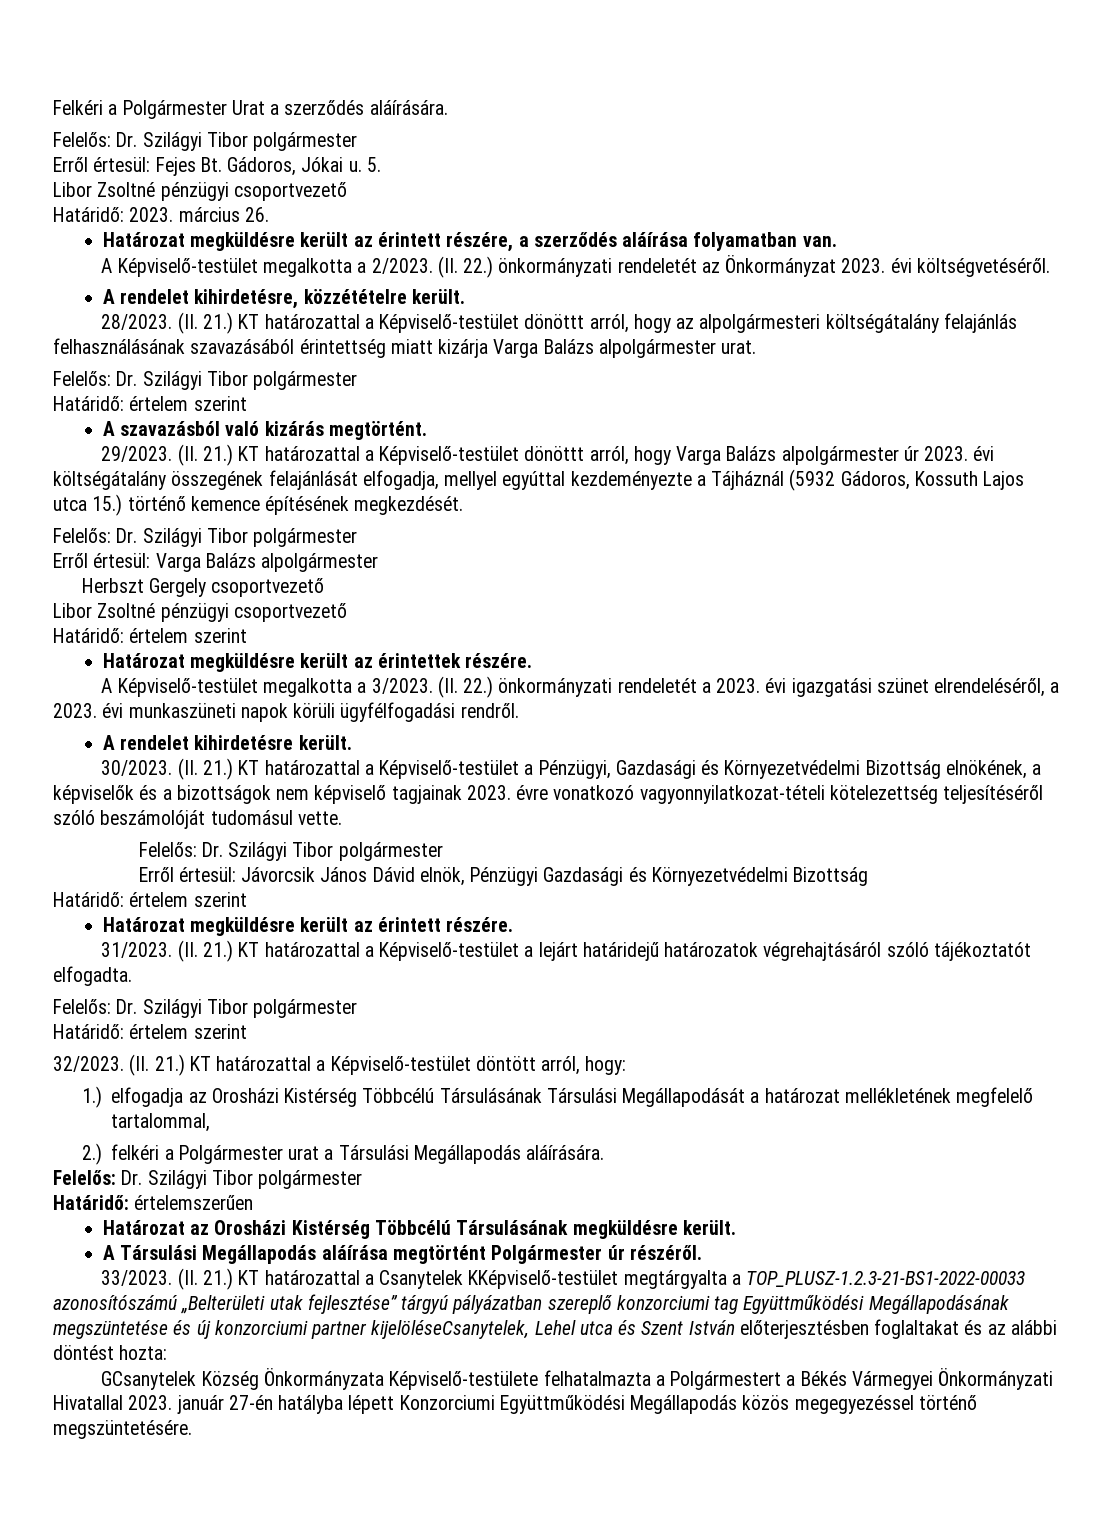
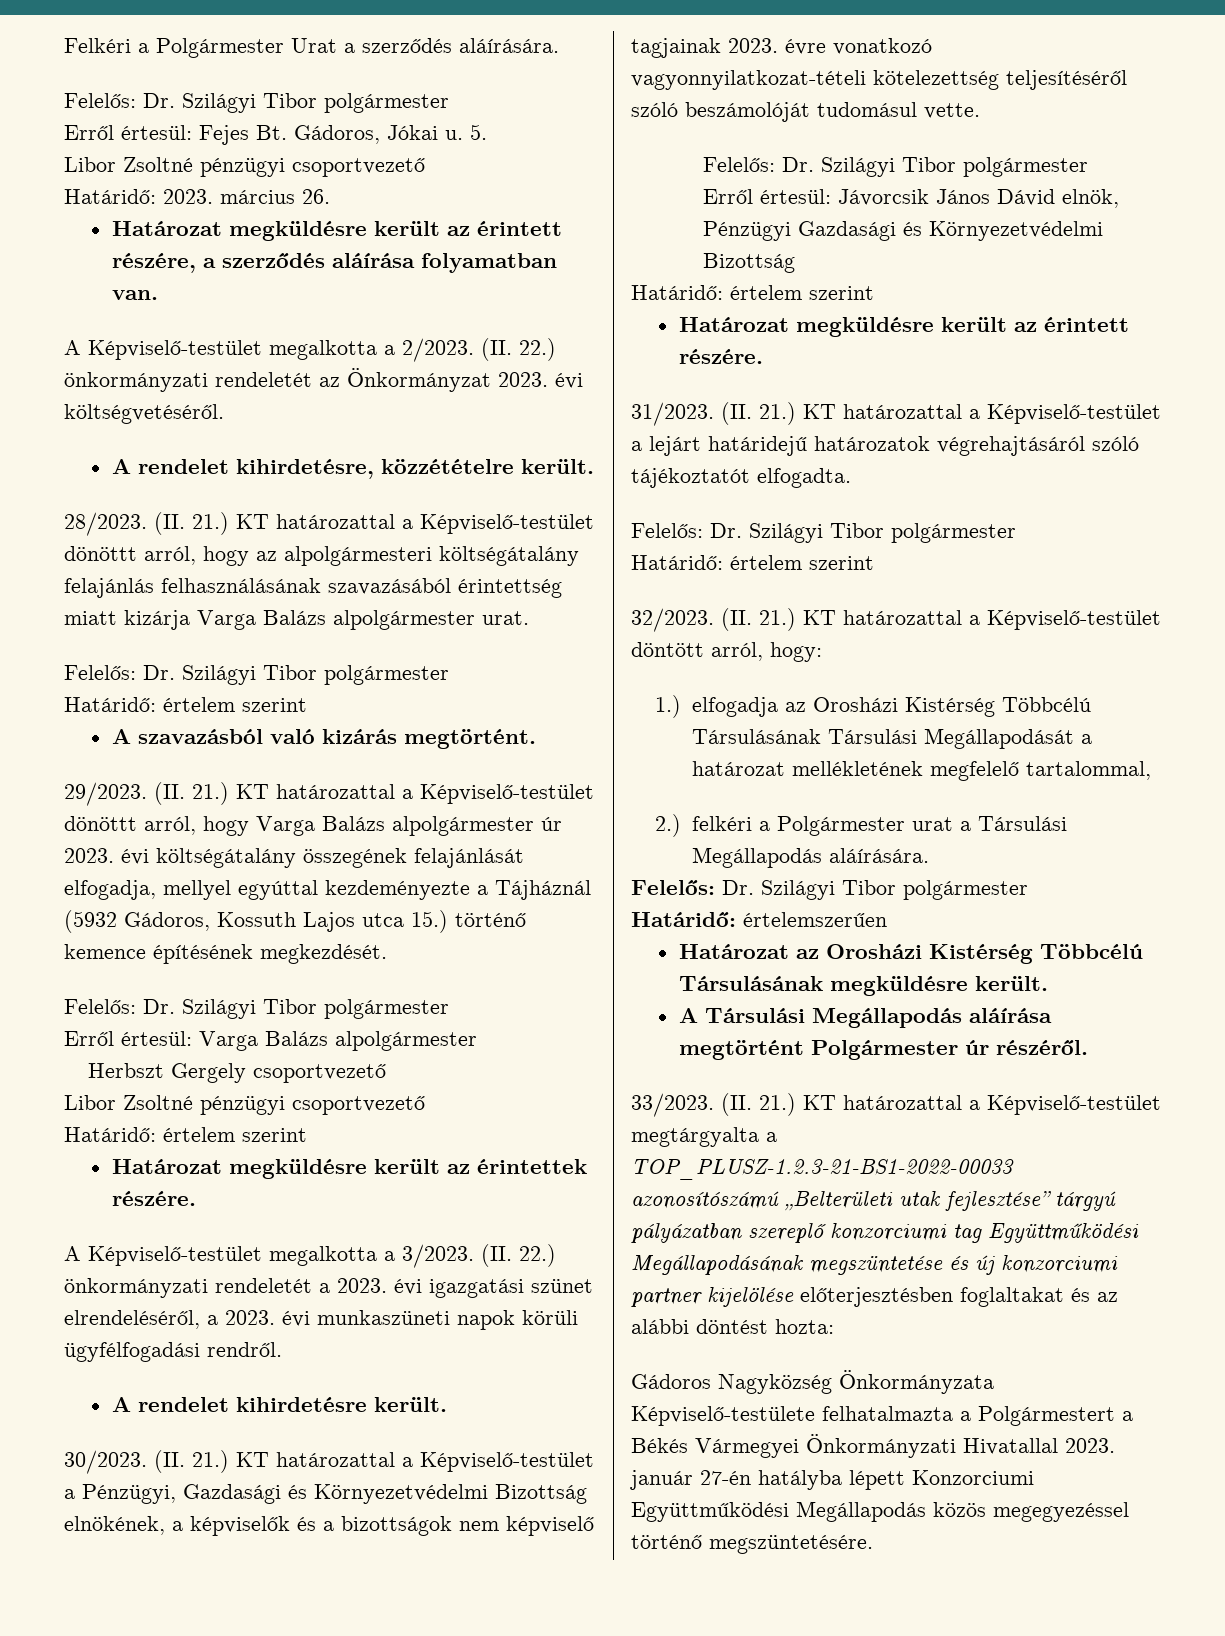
[379,1270,619,1289] Csanytelek KKépviselő-testület -> [987,1095,1161,1115] Képviselő-testület
[371,1320,735,1339] kijelöléseCsanytelek, Lehel utca és Szent István -> [707,1287,794,1307] kijelölése
[101,1371,259,1390] GCsanytelek Község -> [631,1374,832,1394] Gádoros Nagyközség

